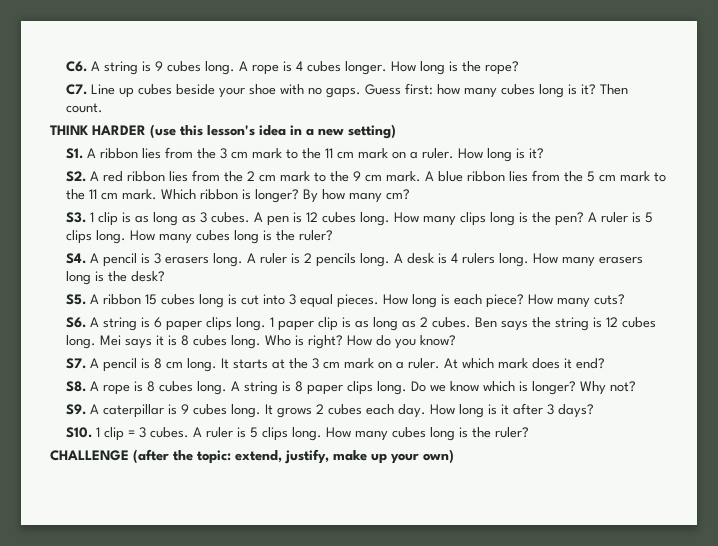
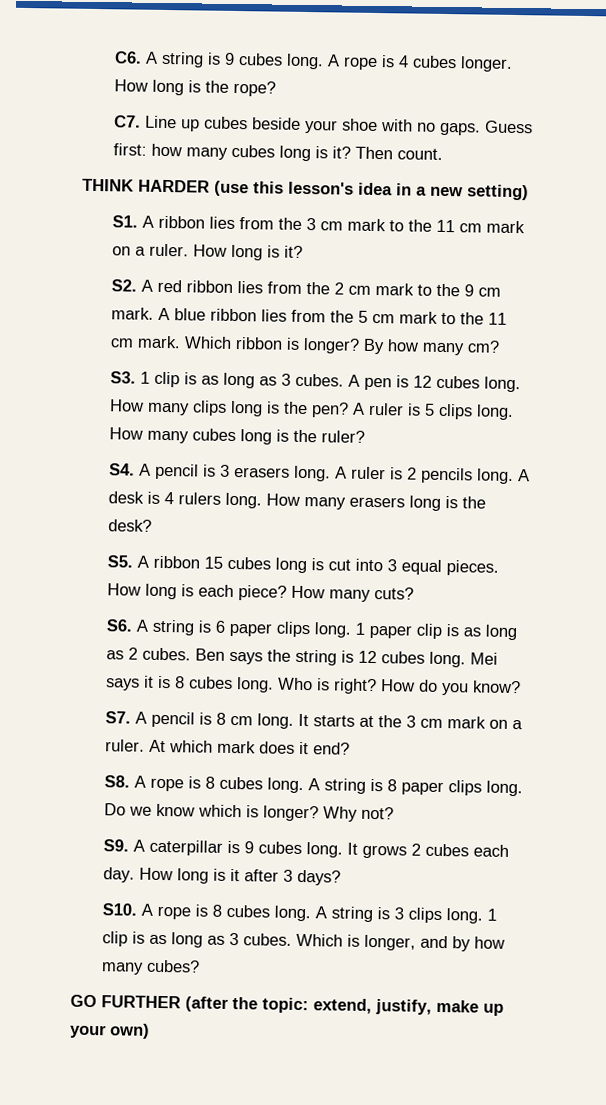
[96,427,530,441] [50,450,129,461] 1 clip = 3 cubes. A ruler is 5 clips long. How many cubes long is the ruler? // CHALLENGE -> [140,903,497,924] [101,931,505,952] [100,959,200,975] [70,994,181,1009] A rope is 8 cubes long. A string is 3 clips long. 1 clip is as long as 3 cubes. Which is longer, and by how many cubes? // GO FURTHER

